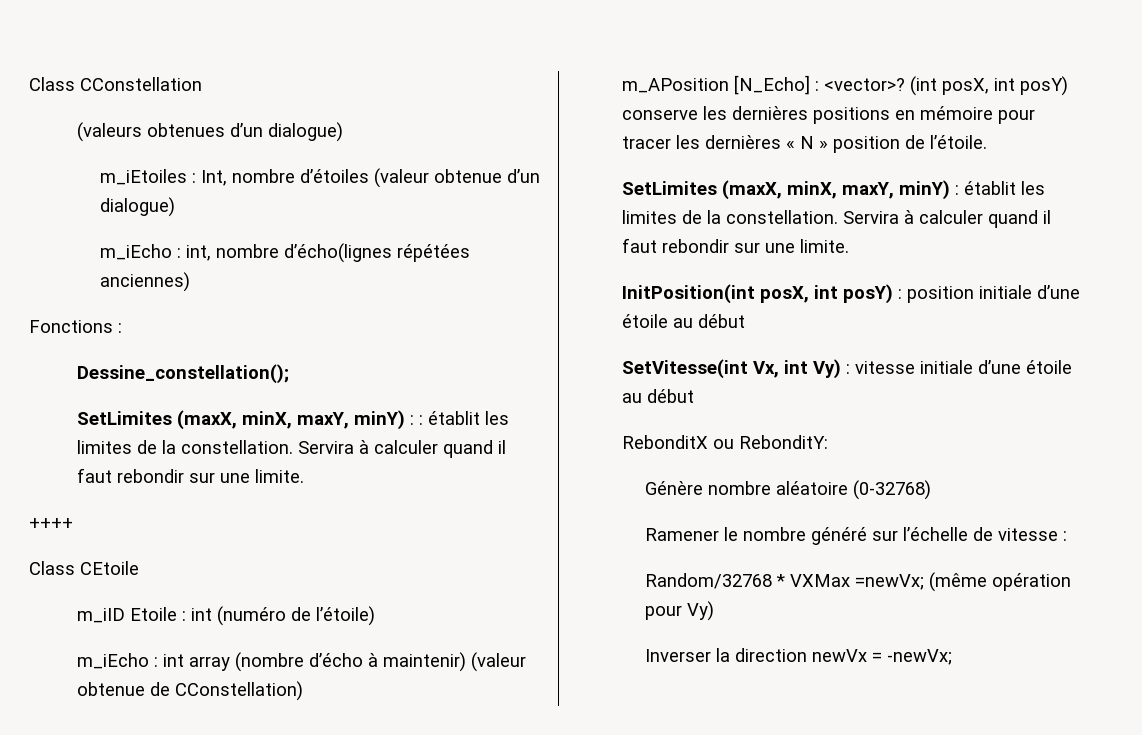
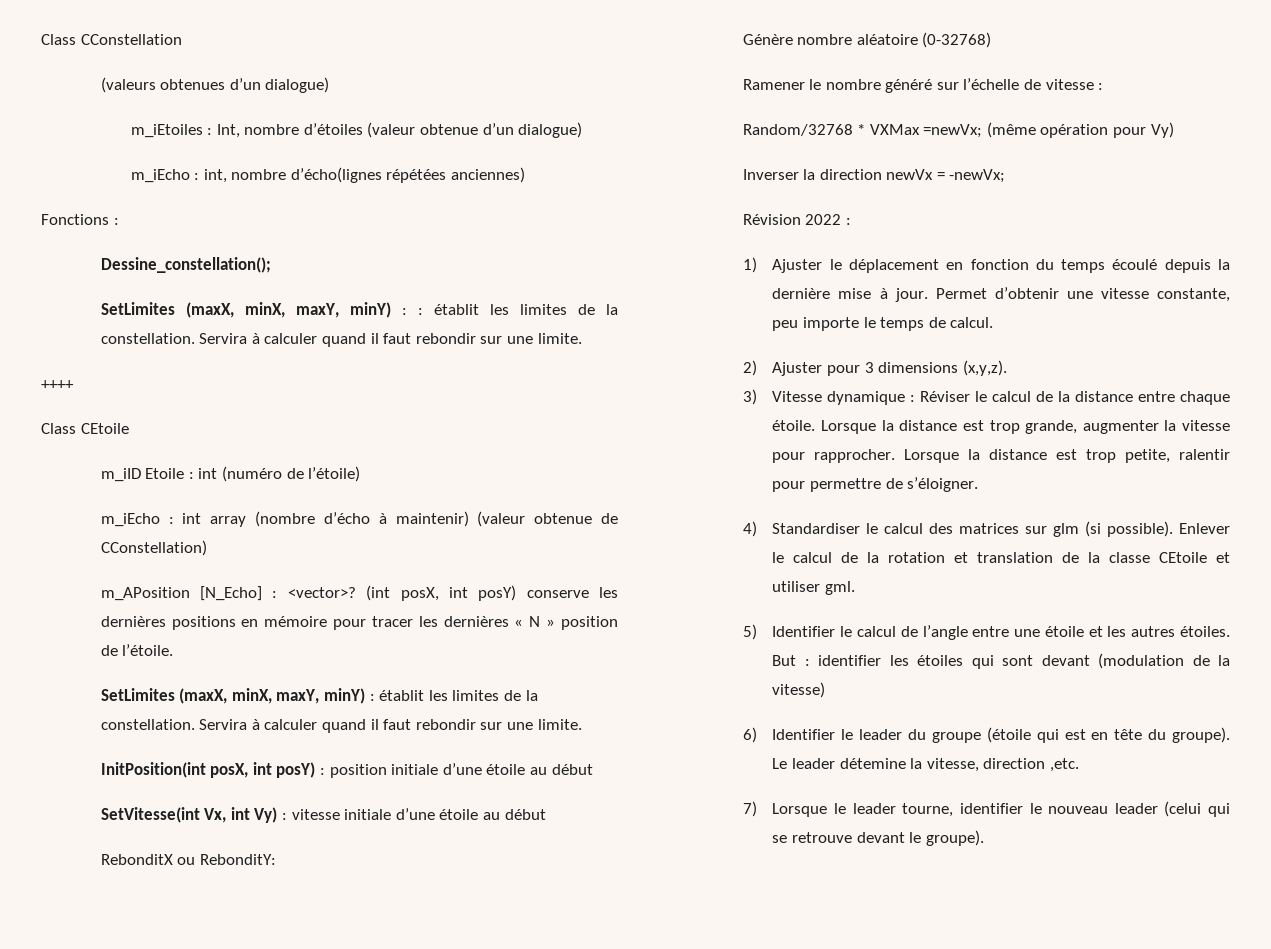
(953, 657) none -> [742,214,851,225] [742,257,1230,273] [772,287,1230,302] [772,317,994,331] [742,360,1007,376] [742,389,1230,405] [772,420,1230,434] [772,449,1230,463] [772,477,979,492] [742,521,1230,537] [772,552,1230,563] [772,581,855,595] [742,624,1230,640] [772,653,1230,669] [772,682,826,698] [742,727,1230,743] [772,758,1079,772] [742,801,1230,817] [772,830,984,846] // Révision 2022 : // 1) Ajuster le déplacement en fonction du temps écoulé depuis la dernière mise à jour. Permet d’obtenir une vitesse constante, peu importe le temps de calcul. // 2) Ajuster pour 3 dimensions (x,y,z). // 3) Vitesse dynamique : Réviser le calcul de la distance entre chaque étoile. Lorsque la distance est trop grande, augmenter la vitesse pour rapprocher. Lorsque la distance est trop petite, ralentir pour permettre de s’éloigner. // 4) Standardiser le calcul des matrices sur glm (si possible). Enlever le calcul de la rotation et translation de la classe CEtoile et utiliser gml. // 5) Identifier le calcul de l’angle entre une étoile et les autres étoiles. But : identifier les étoiles qui sont devant (modulation de la vitesse) // 6) Identifier le leader du groupe (étoile qui est en tête du groupe). Le leader détemine la vitesse, direction ,etc. // 7) Lorsque le leader tourne, identifier le nouveau leader (celui qui se retrouve devant le groupe).

